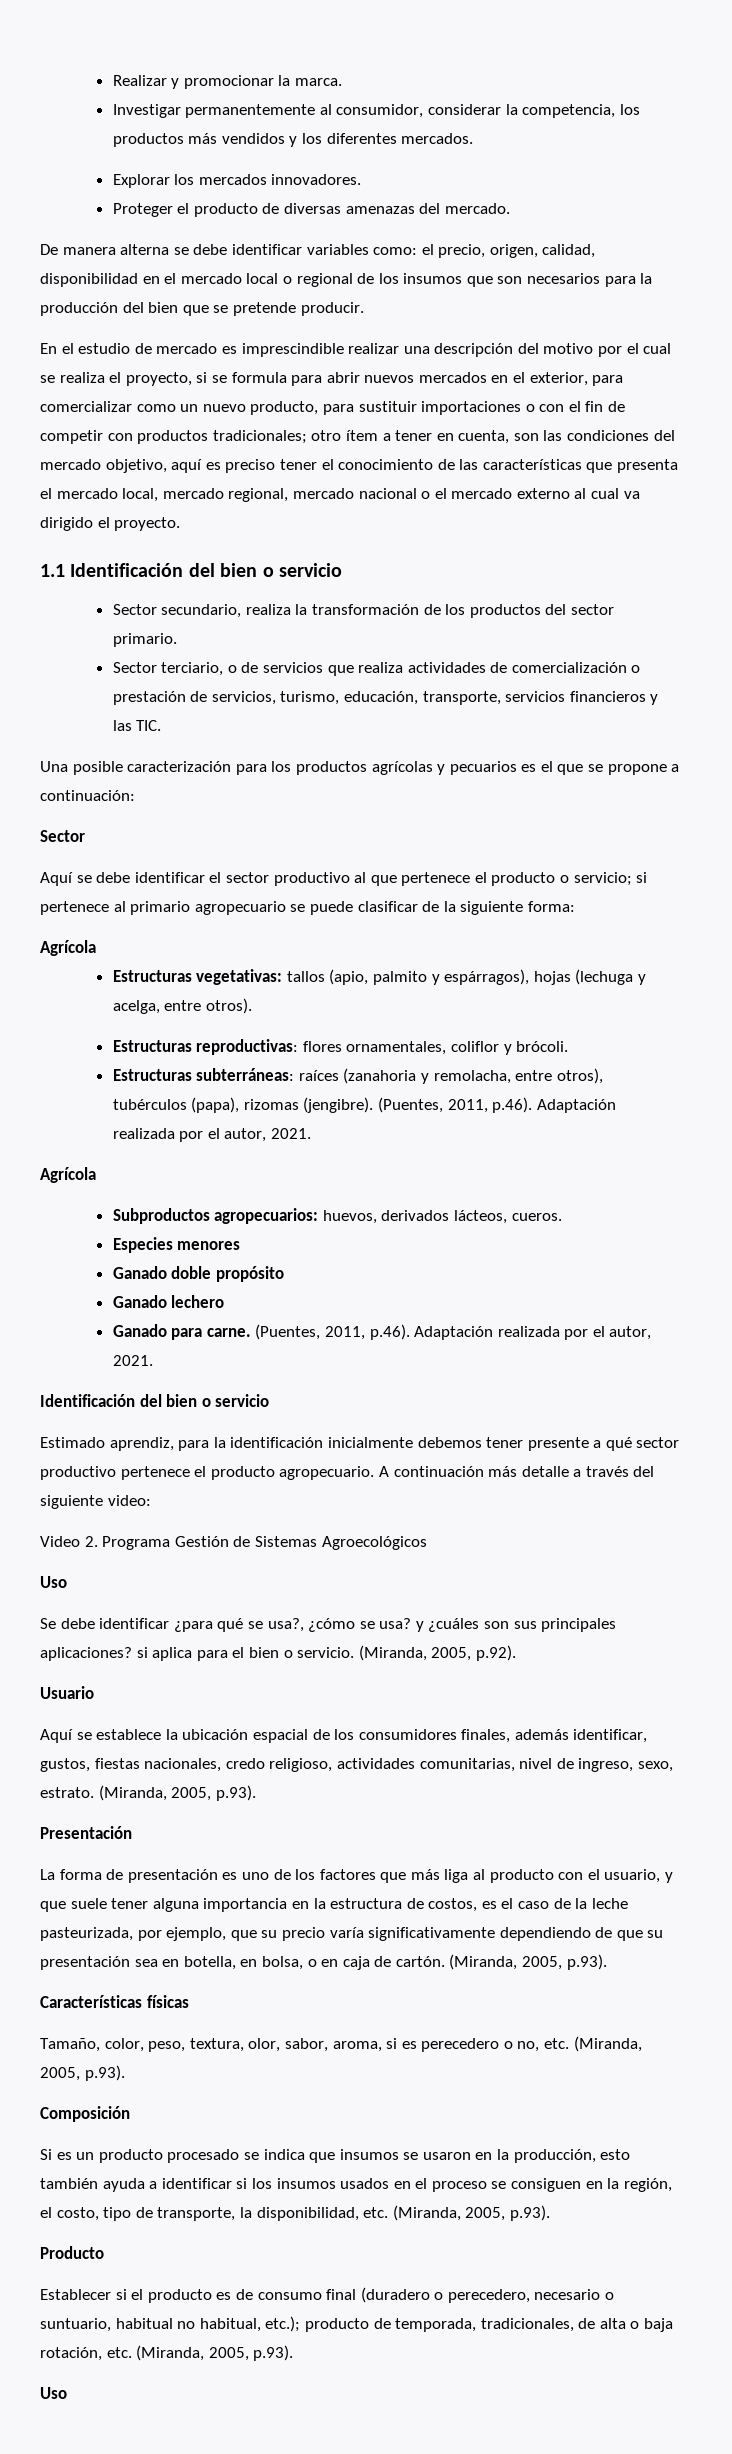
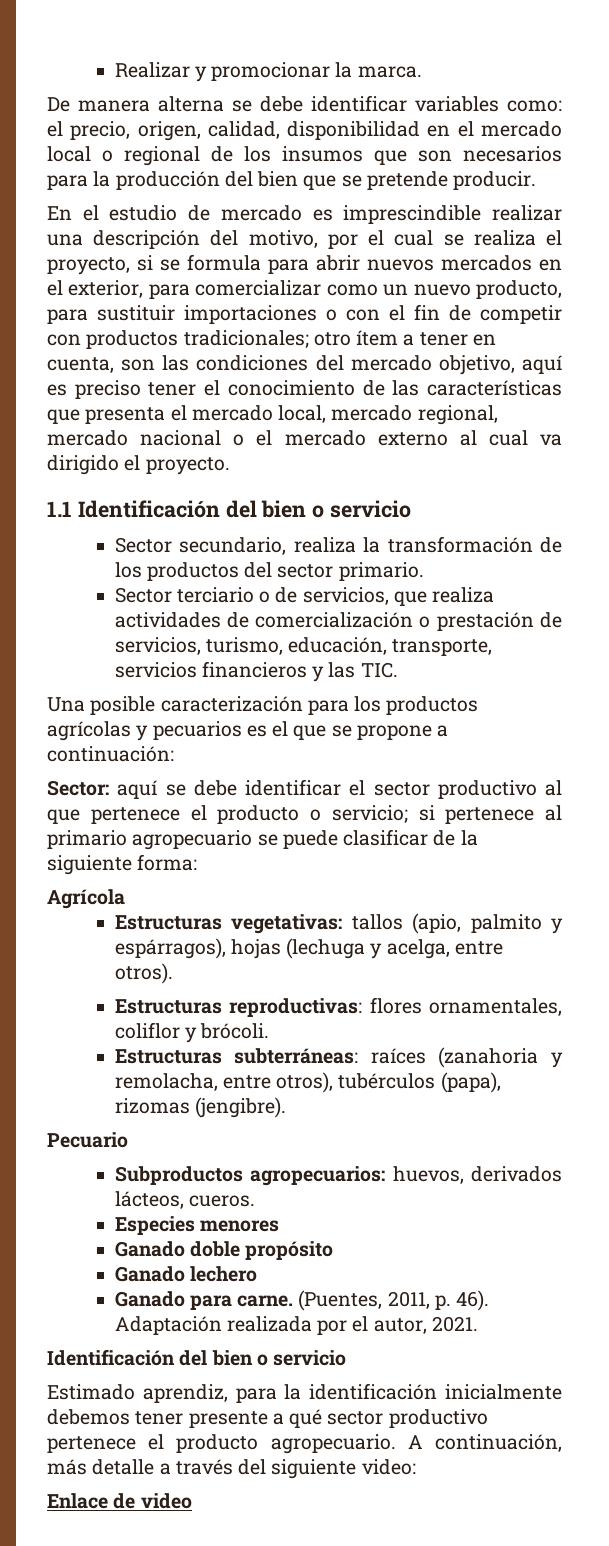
[112,104,640,118] [112,133,474,147] [112,174,362,188] [112,203,510,217] // Investigar permanentemente al consumidor, considerar la competencia, los productos más vendidos y los diferentes mercados. // Explorar los mercados innovadores. // Proteger el producto de diversas amenazas del mercado. -> (422, 72) none
[543,343,594,354] motivo -> [248,230,318,248] motivo,
[161,662,224,676] terciario, -> [176,587,254,603] terciario
[262,662,323,673] servicios -> [302,587,389,605] servicios,
[40,830,85,842] [40,872,73,886] Sector // Aquí -> [47,780,159,799] Sector: aquí
[377,1097,616,1113] [112,1128,311,1142] [40,1167,96,1183] (Puentes, 2011, p.46). Adaptación realizada por el autor, 2021. // Agrícola -> [47,1132,128,1148] // Pecuario
[369,1324,410,1340] p.46). -> [434,1290,490,1311] p. 46).
[393,1466,484,1477] continuación -> [435,1434,562,1452] continuación,
[40,1536,427,1550] [40,1576,67,1588] [40,1618,617,1632] [40,1645,516,1661] [40,1686,94,1699] [40,1729,648,1743] [40,1758,673,1772] [40,1785,256,1801] [40,1826,132,1839] [40,1869,674,1883] [40,1898,628,1912] [40,1927,664,1941] [40,1954,607,1970] [40,1995,189,2008] [40,2036,642,2052] [40,2065,125,2081] [40,2106,130,2122] [40,2149,631,2163] [40,2178,672,2192] [40,2205,550,2221] [40,2246,104,2259] [40,2287,615,2303] [40,2316,674,2332] [40,2345,294,2361] [40,2387,67,2399] Video 2. Programa Gestión de Sistemas Agroecológicos // Uso // Se debe identificar ¿para qué se usa?, ¿cómo se usa? y ¿cuáles son sus principales aplicaciones? si aplica para el bien o servicio. (Miranda, 2005, p.92). // Usuario // Aquí se establece la ubicación espacial de los consumidores finales, además identificar, gustos, fiestas nacionales, credo religioso, actividades comunitarias, nivel de ingreso, sexo, estrato. (Miranda, 2005, p.93). // Presentación // La forma de presentación es uno de los factores que más liga al producto con el usuario, y que suele tener alguna importancia en la estructura de costos, es el caso de la leche pasteurizada, por ejemplo, que su precio varía significativamente dependiendo de que su presentación sea en botella, en bolsa, o en caja de cartón. (Miranda, 2005, p.93). // Características físicas // Tamaño, color, peso, textura, olor, sabor, aroma, si es perecedero o no, etc. (Miranda, 2005, p.93). // Composición // Si es un producto procesado se indica que insumos se usaron en la producción, esto también ayuda a identificar si los insumos usados en el proceso se consiguen en la región, el costo, tipo de transporte, la disponibilidad, etc. (Miranda, 2005, p.93). // Producto // Establecer si el producto es de consumo final (duradero o perecedero, necesario o suntuario, habitual no habitual, etc.); producto de temporada, tradicionales, de alta o baja rotación, etc. (Miranda, 2005, p.93). // Uso -> [47,1493,192,1509] Enlace de video

